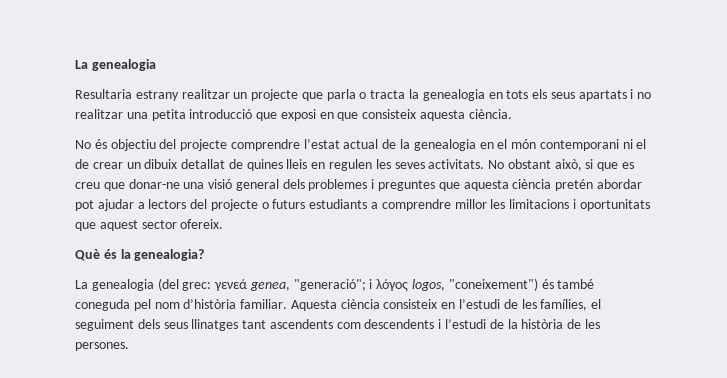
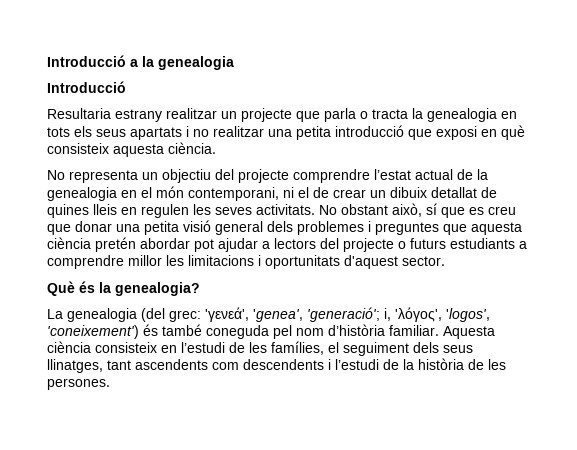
[75,59,156,71] La genealogia -> [47,55,234,70] [47,81,126,93] Introducció a la genealogia // Introducció
[337,112,359,121] que -> [501,125,525,140] què
[94,139,107,149] és -> [69,170,158,183] representa un
[539,139,619,151] contemporani -> [188,187,279,201] contemporani,
[585,159,594,169] si -> [426,203,437,215] sí
[128,179,205,189] donar-ne una -> [75,221,179,235] donar una petita
[75,219,224,231] que aquest sector ofereix. -> [344,255,445,269] d'aquest sector.
[214,278,538,292] γενεά genea, "generació"; i λόγος logos, "coneixement") -> [205,307,490,322] [47,325,139,339] 'γενεά', 'genea', 'generació'; i, 'λόγος', 'logos', 'coneixement')
[191,319,239,331] llinatges -> [47,359,103,373] llinatges,

